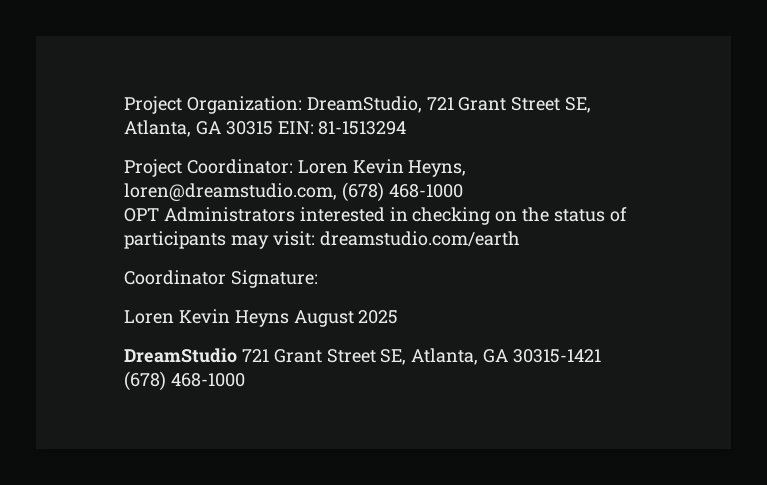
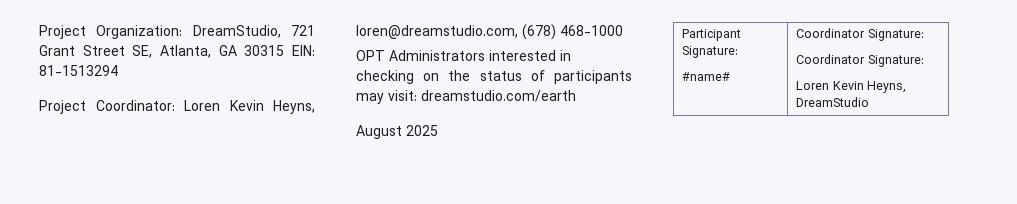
[124,270,318,288] [124,309,399,327] [124,348,602,365] [124,371,245,391] Coordinator Signature: // Loren Kevin Heyns August 2025 // DreamStudio 721 Grant Street SE, Atlanta, GA 30315-1421 (678) 468-1000 -> [356,125,438,139] [682,29,742,41] [682,46,739,58] [682,72,731,81] [796,28,924,41] [796,54,924,67] [796,81,907,93] [796,97,870,107] August 2025 // Participant Signature: // #name# | Coordinator Signature: // Coordinator Signature: // Loren Kevin Heyns, DreamStudio

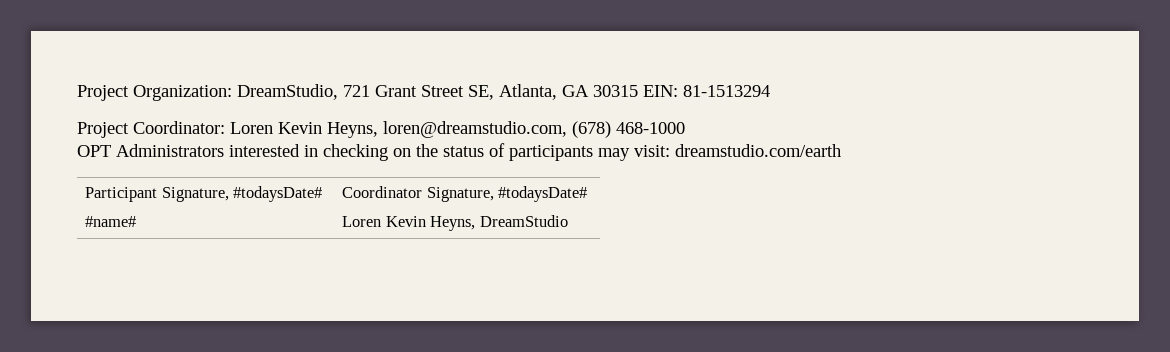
[356,125,438,139] // August 2025 -> (841, 150) none
[682,46,739,58] Signature: -> [161,186,323,202] Signature, #todaysDate#
[867,29,924,41] [796,54,924,67] Signature: // Coordinator Signature: -> [426,186,588,202] Signature, #todaysDate#

